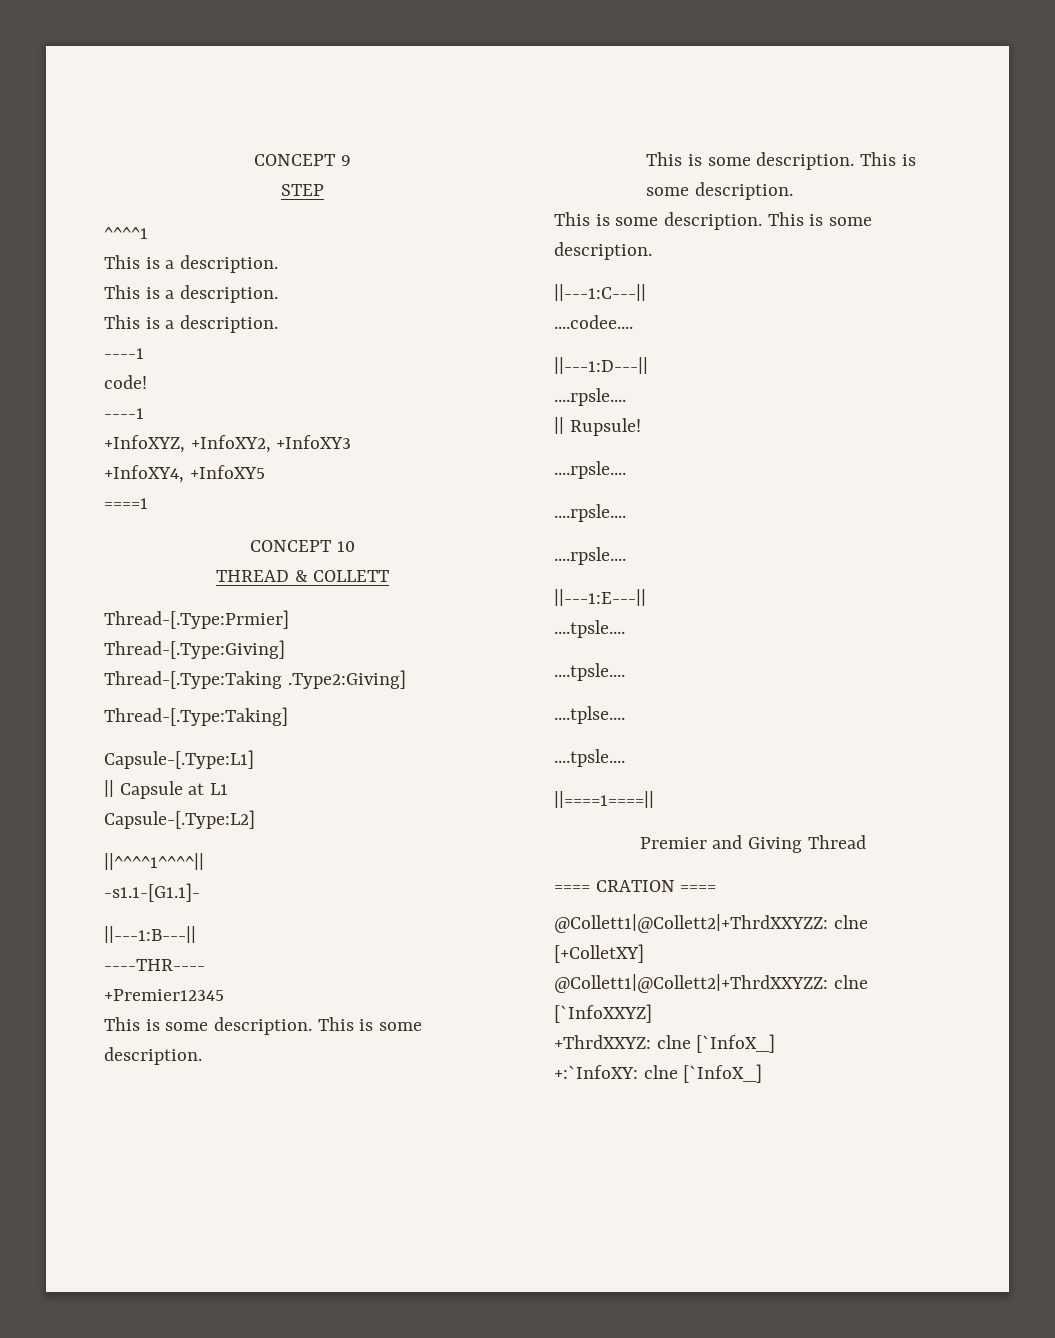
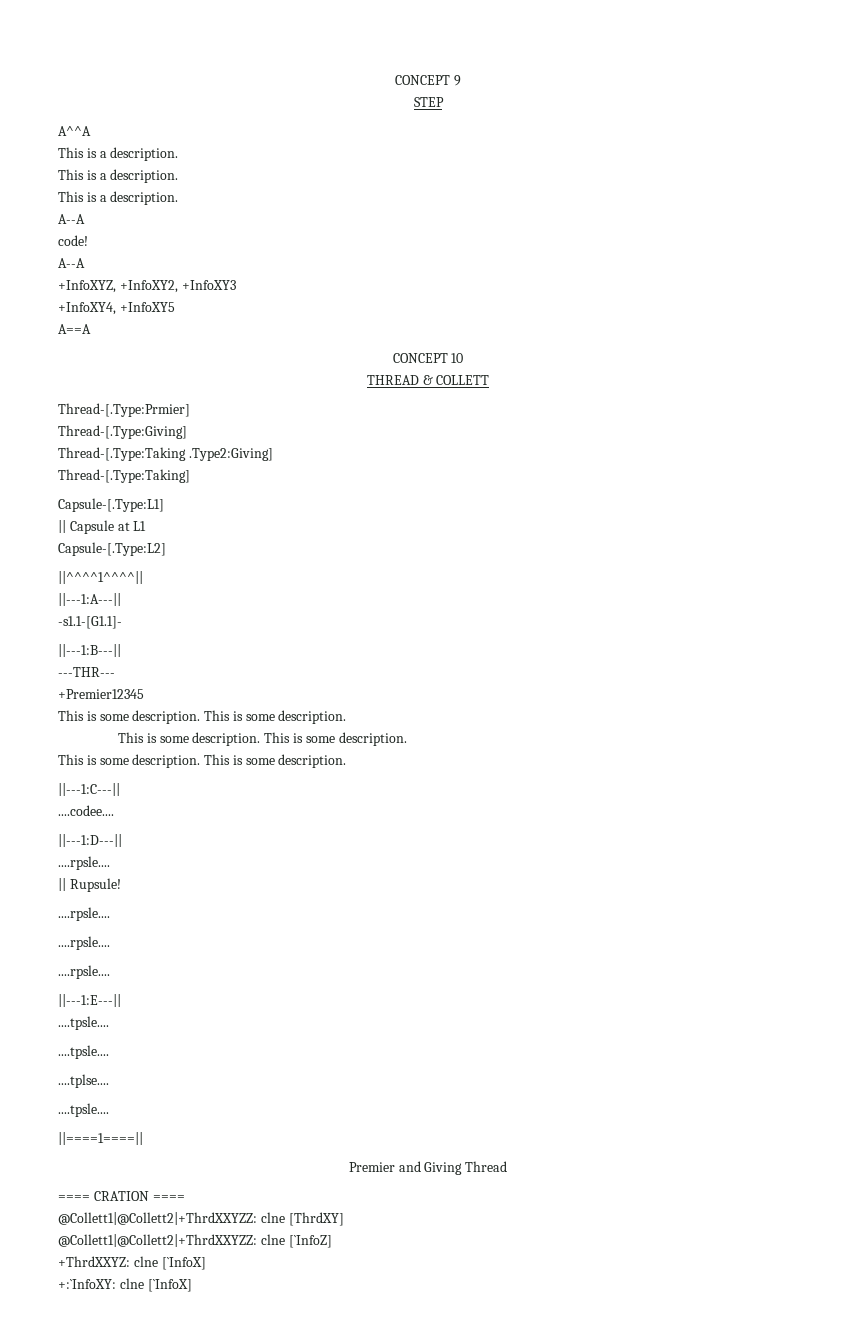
[104,227,148,239] ^^^^1 -> [58,126,91,136] A^^A
[104,348,144,359] ----1 -> [58,214,85,224] A--A
[104,408,144,419] ----1 -> [58,258,85,268] A--A
[104,498,148,509] ====1 -> [58,324,91,334] A==A
(204, 861) none -> [58,593,121,606] // ||---1:A---||
[104,959,205,971] ----THR---- -> [58,667,115,677] ---THR---
[554,944,644,963] [554,974,868,993] [554,1004,652,1023] [+ColletXY] // @Collett1|@Collett2|+ThrdXXYZZ: clne [`InfoXXYZ] -> [288,1212,344,1226] [58,1234,332,1248] [ThrdXY] // @Collett1|@Collett2|+ThrdXXYZZ: clne [`InfoZ]
[696,1034,776,1053] [`InfoX_] -> [161,1257,206,1270] [`InfoX]
[683,1064,763,1083] [`InfoX_] -> [147,1279,192,1292] [`InfoX]

